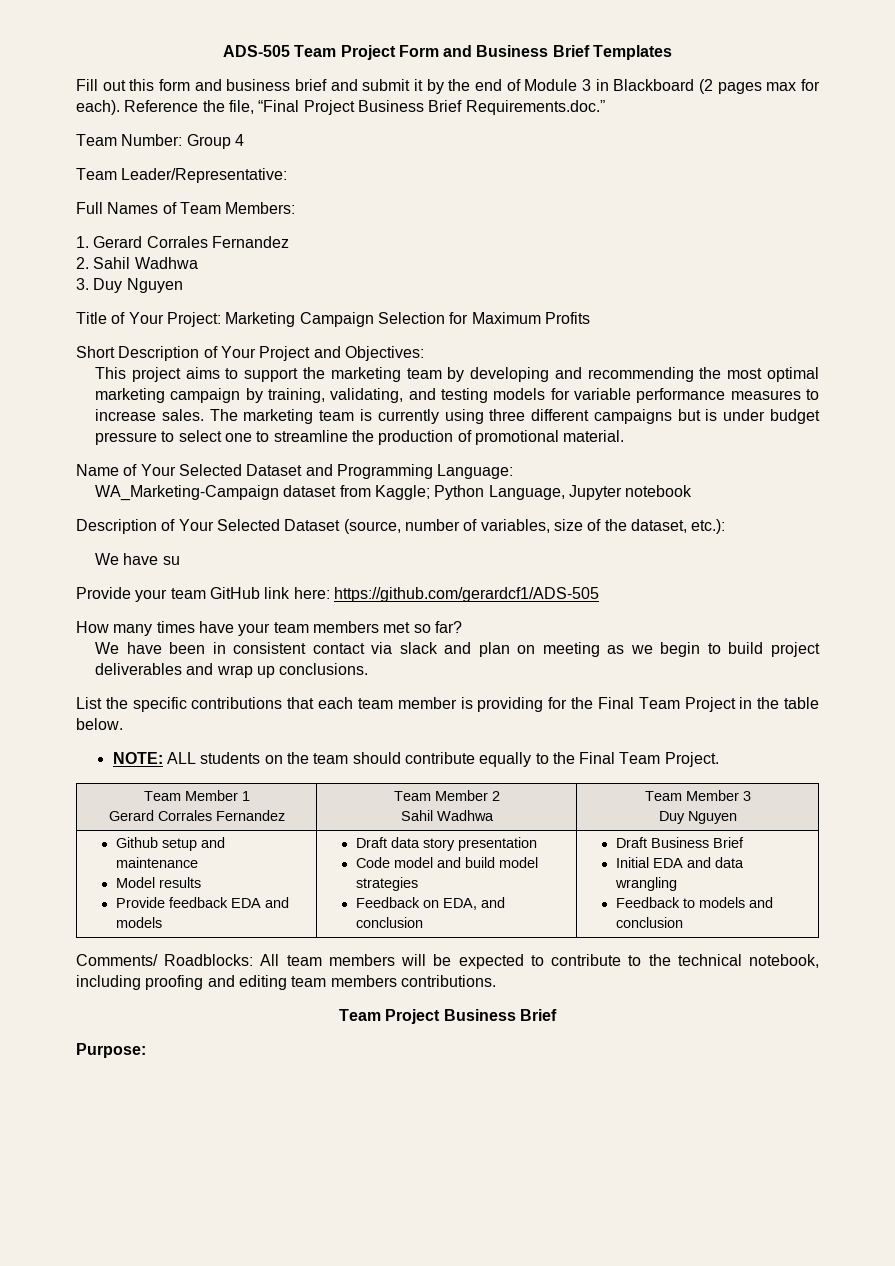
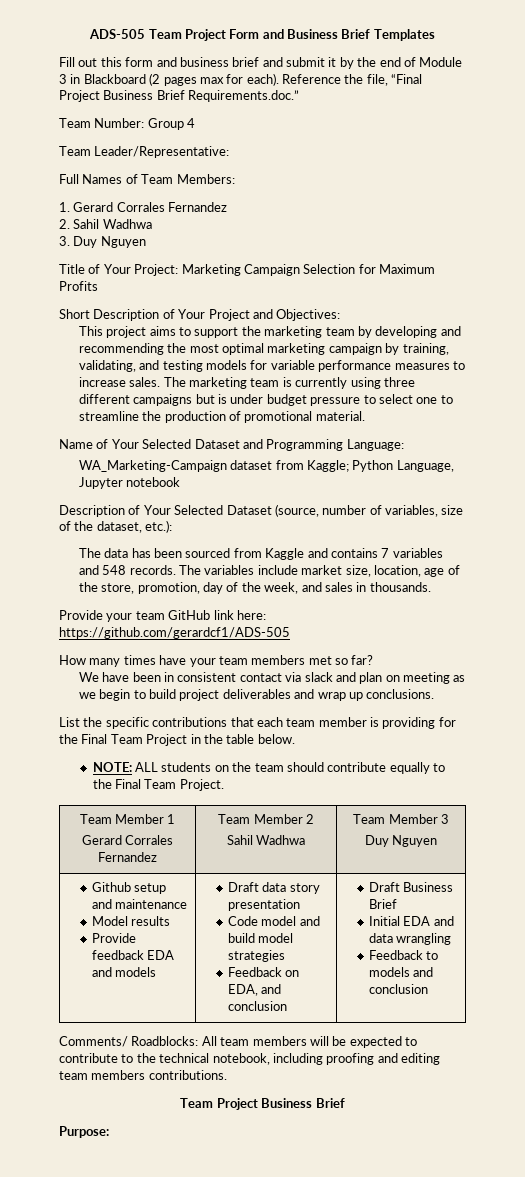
[95,553,180,565] We have su -> [78,548,443,560] [78,565,460,577] [78,582,431,594] The data has been sourced from Kaggle and contains 7 variables and 548 records. The variables include market size, location, age of the store, promotion, day of the week, and sales in thousands.

